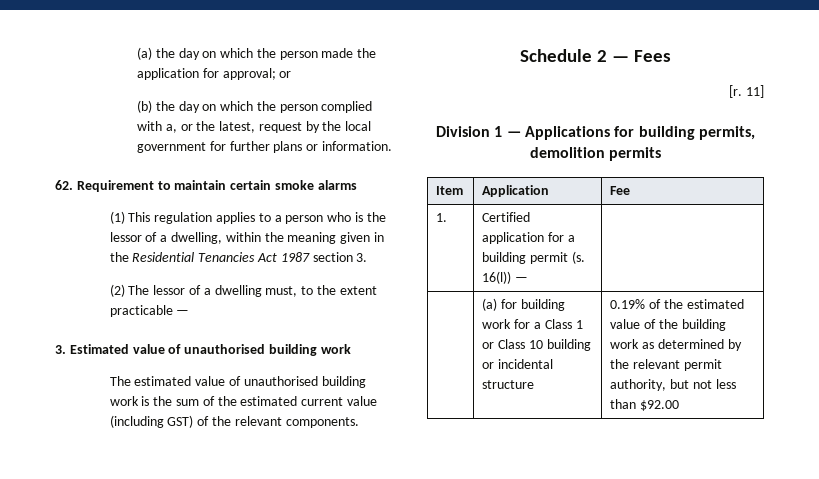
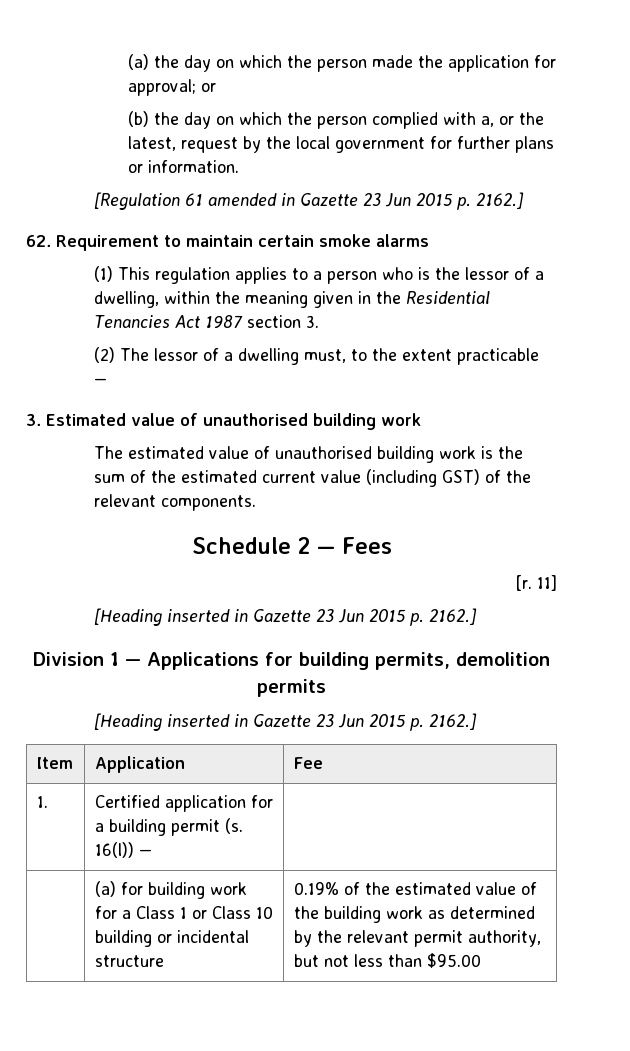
(392, 146) none -> [94,192,525,210] // [Regulation 61 amended in Gazette 23 Jun 2015 p. 2162.]
(764, 91) none -> [94,608,478,626] // [Heading inserted in Gazette 23 Jun 2015 p. 2162.]
(662, 154) none -> [94,713,478,731] // [Heading inserted in Gazette 23 Jun 2015 p. 2162.]
[640,400,680,411] $92.00 -> [426,953,481,968] $95.00

